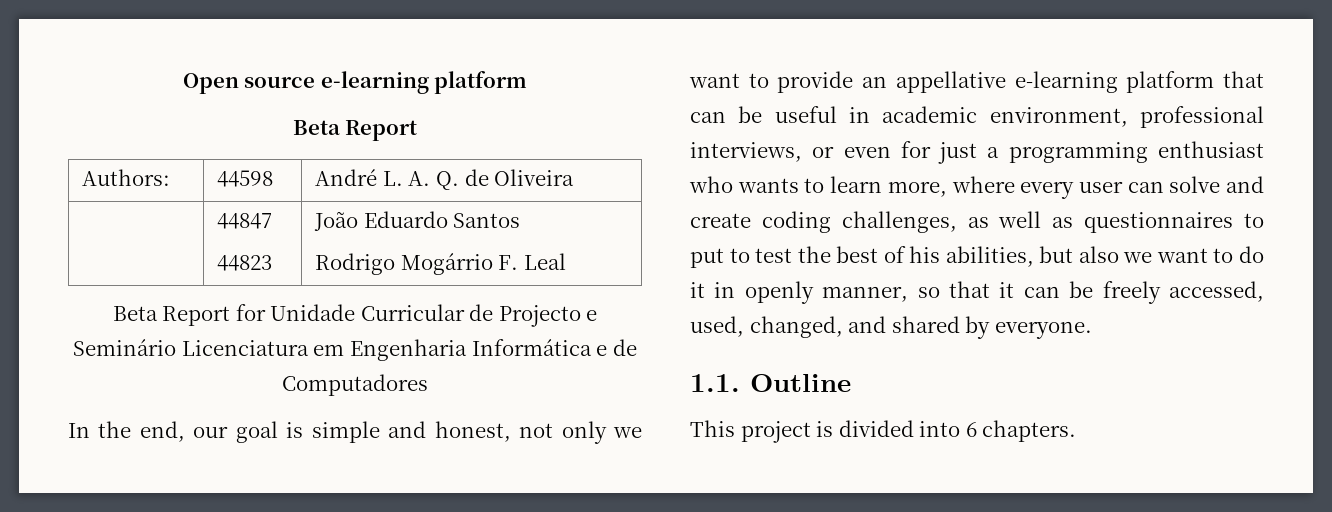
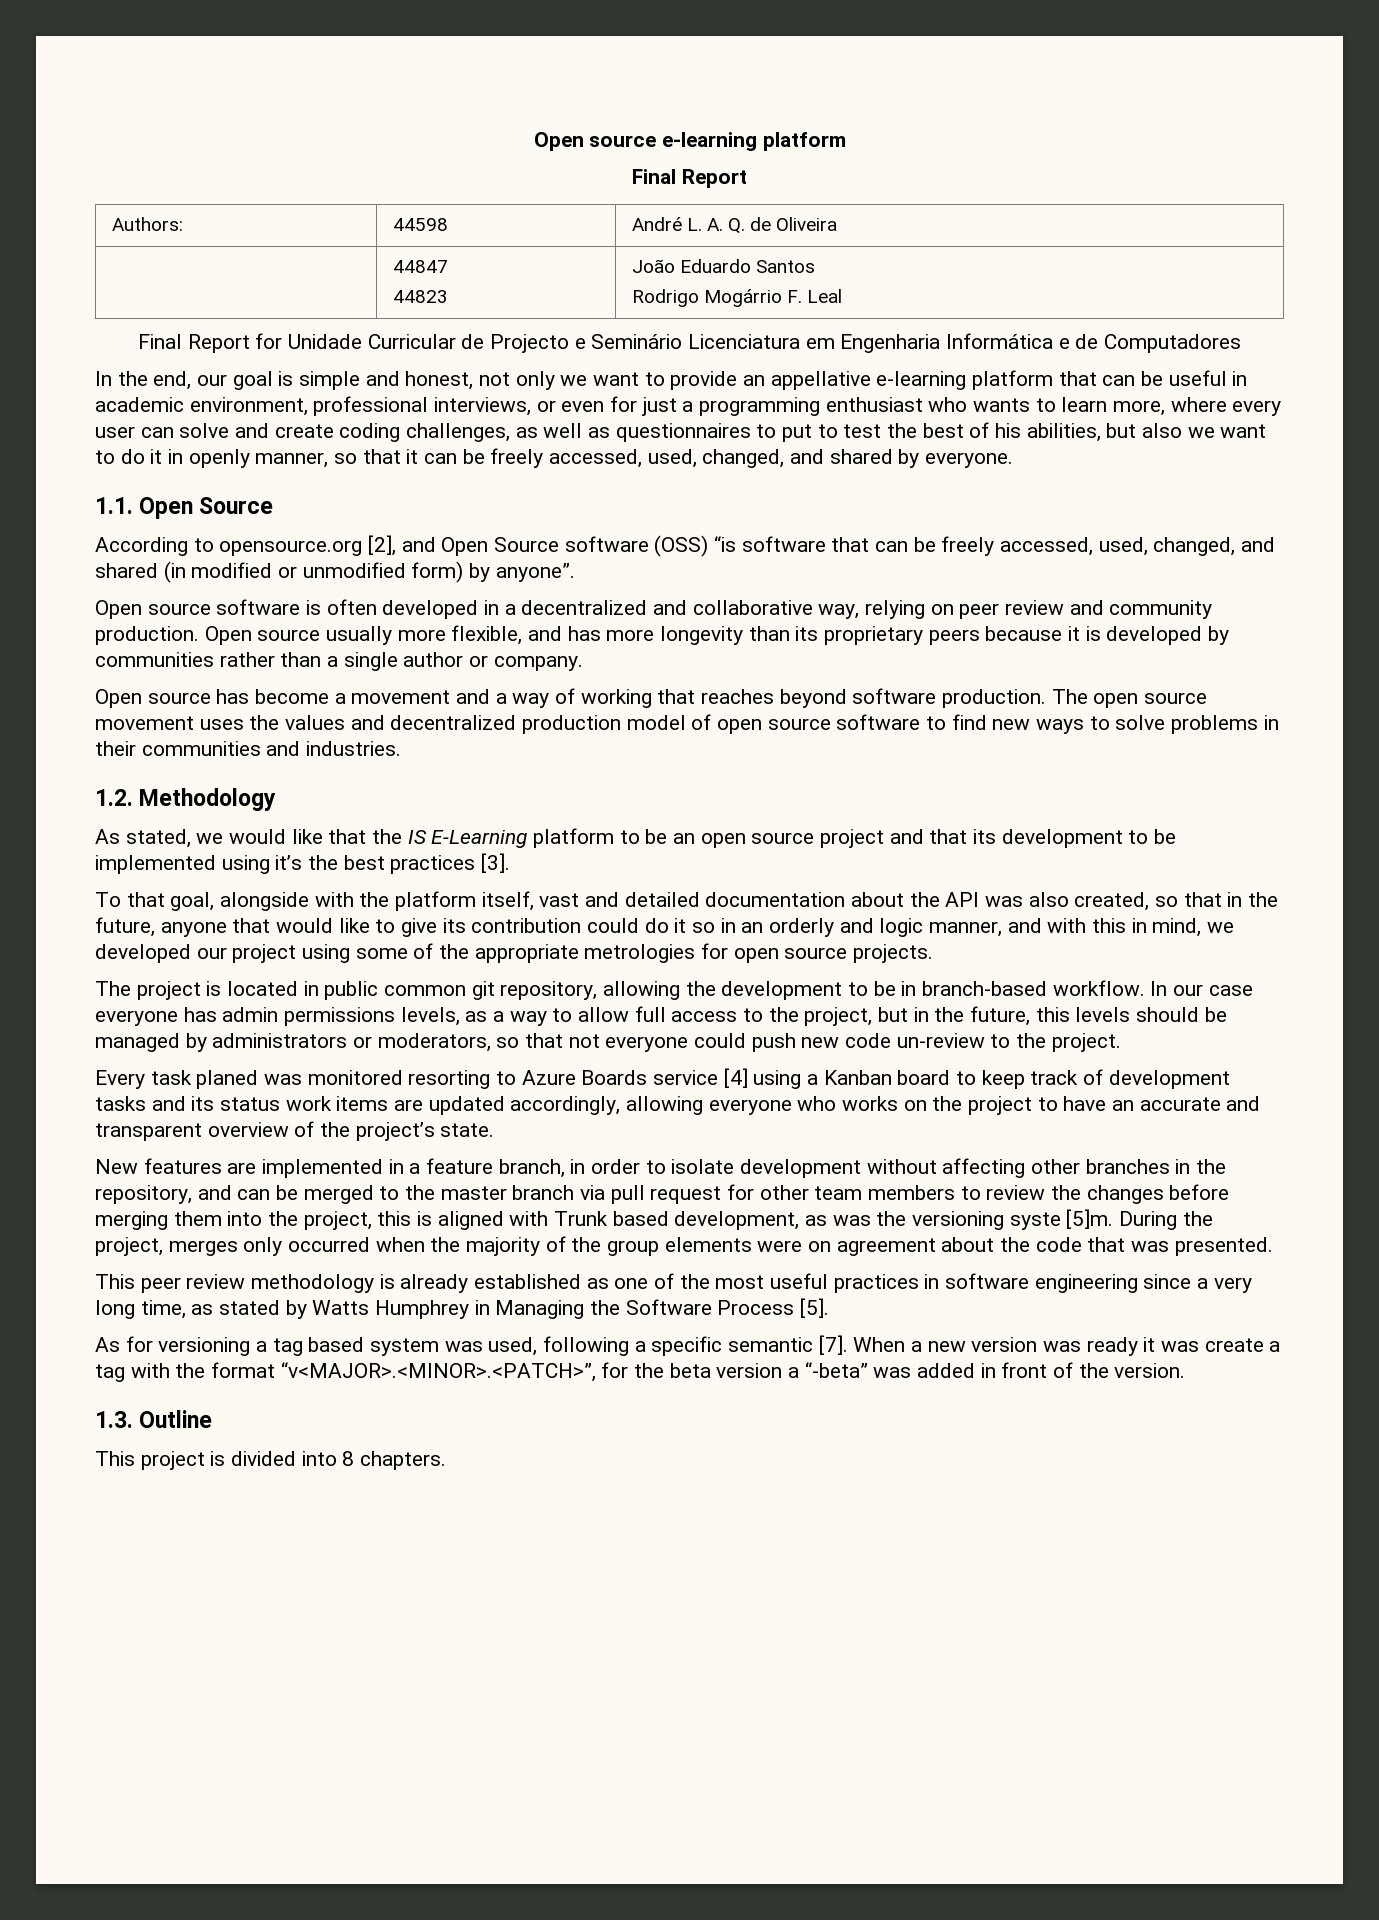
[292,120,340,135] Beta -> [632,169,677,184] Final
[112,306,158,321] Beta -> [137,334,182,349] Final
(740, 383) none -> [139,497,274,519] [95,535,1276,557] [95,561,575,583] [95,599,1213,619] [95,625,1230,645] [95,652,583,671] [95,688,1208,708] [95,714,1279,734] [95,741,402,756] [95,788,277,811] [95,828,1177,848] [95,853,511,874] [95,891,1279,911] [95,917,1235,937] [95,943,934,963] [95,980,1253,1000] [95,1006,1227,1026] [95,1033,1121,1052] [95,1068,1230,1089] [95,1096,1261,1115] [95,1121,495,1141] [95,1158,1227,1178] [95,1184,1230,1204] [95,1209,1213,1230] [95,1236,1273,1256] [95,1273,1252,1293] [95,1298,830,1319] [95,1335,1281,1356] [95,1362,1186,1382] [95,1411,133,1428] Open Source // According to opensource.org [2], and Open Source software (OSS) “is software that can be freely accessed, used, changed, and shared (in modified or unmodified form) by anyone”. // Open source software is often developed in a decentralized and collaborative way, relying on peer review and community production. Open source usually more flexible, and has more longevity than its proprietary peers because it is developed by communities rather than a single author or company. // Open source has become a movement and a way of working that reaches beyond software production. The open source movement uses the values and decentralized production model of open source software to find new ways to solve problems in their communities and industries. // 1.2. Methodology // As stated, we would like that the IS E-Learning platform to be an open source project and that its development to be implemented using it’s the best practices [3]. // To that goal, alongside with the platform itself, vast and detailed documentation about the API was also created, so that in the future, anyone that would like to give its contribution could do it so in an orderly and logic manner, and with this in mind, we developed our project using some of the appropriate metrologies for open source projects. // The project is located in public common git repository, allowing the development to be in branch-based workflow. In our case everyone has admin permissions levels, as a way to allow full access to the project, but in the future, this levels should be managed by administrators or moderators, so that not everyone could push new code un-review to the project. // Every task planed was monitored resorting to Azure Boards service [4] using a Kanban board to keep track of development tasks and its status work items are updated accordingly, allowing everyone who works on the project to have an accurate and transparent overview of the project’s state. // New features are implemented in a feature branch, in order to isolate development without affecting other branches in the repository, and can be merged to the master branch via pull request for other team members to review the changes before merging them into the project, this is aligned with Trunk based development, as was the versioning syste [5]m. During the project, merges only occurred when the majority of the group elements were on agreement about the code that was presented. // This peer review methodology is already established as one of the most useful practices in software engineering since a very long time, as stated by Watts Humphrey in Managing the Software Process [5]. // As for versioning a tag based system was used, following a specific semantic [7]. When a new version was ready it was create a tag with the format “v<MAJOR>.<MINOR>.<PATCH>”, for the beta version a “-beta” was added in front of the version. // 1.3.
[965,422,977,437] 6 -> [342,1451,355,1466] 8

